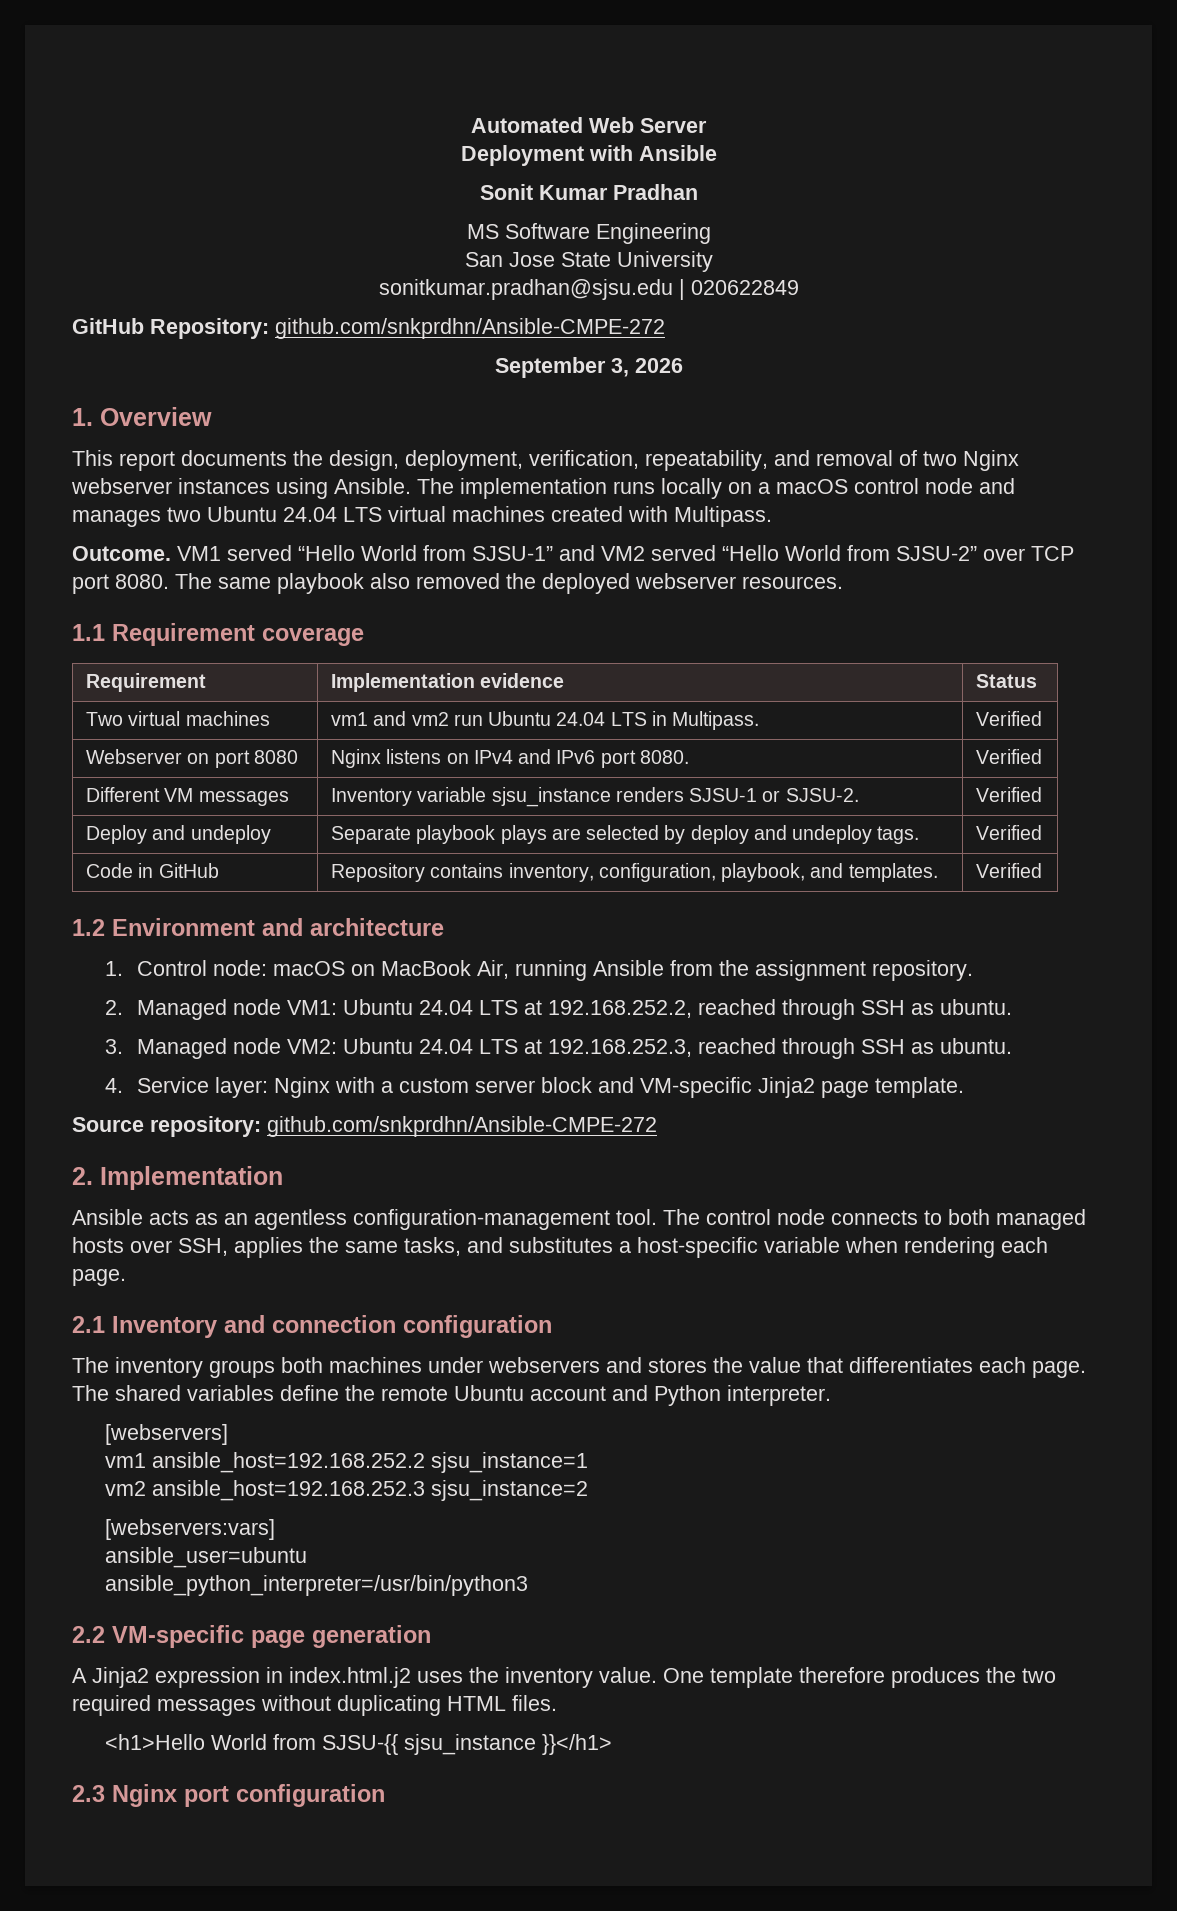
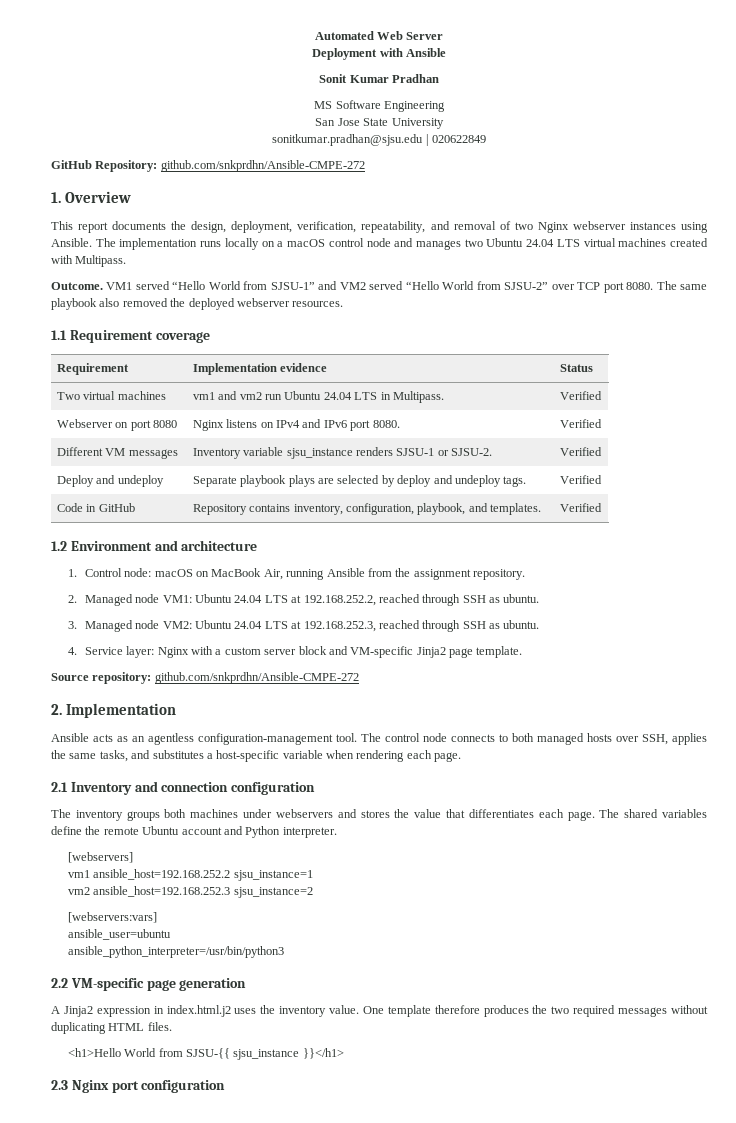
[494,357,683,378] // September 3, 2026 -> (365, 166) none

